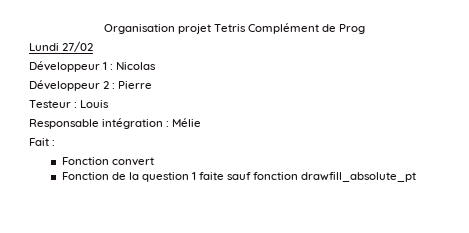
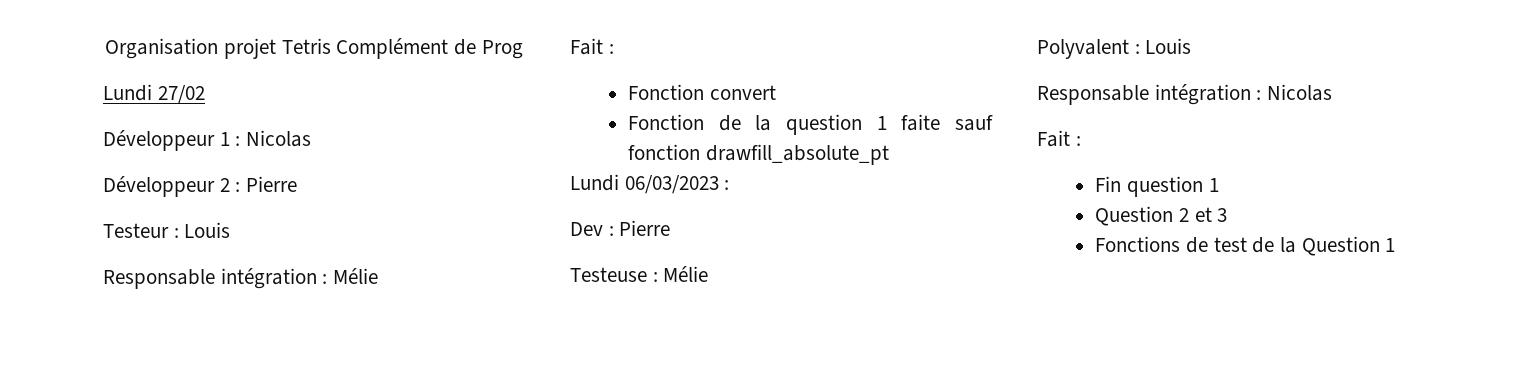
(417, 177) none -> [570,174,730,194] [570,220,671,236] [570,266,709,282] [1037,38,1192,59] [1037,84,1333,105] [1037,130,1081,147] [1095,176,1219,197] [1095,206,1228,226] [1095,236,1396,256] // Lundi 06/03/2023 : // Dev : Pierre // Testeuse : Mélie // Polyvalent : Louis // Responsable intégration : Nicolas // Fait : // Fin question 1 // Question 2 et 3 // Fonctions de test de la Question 1

